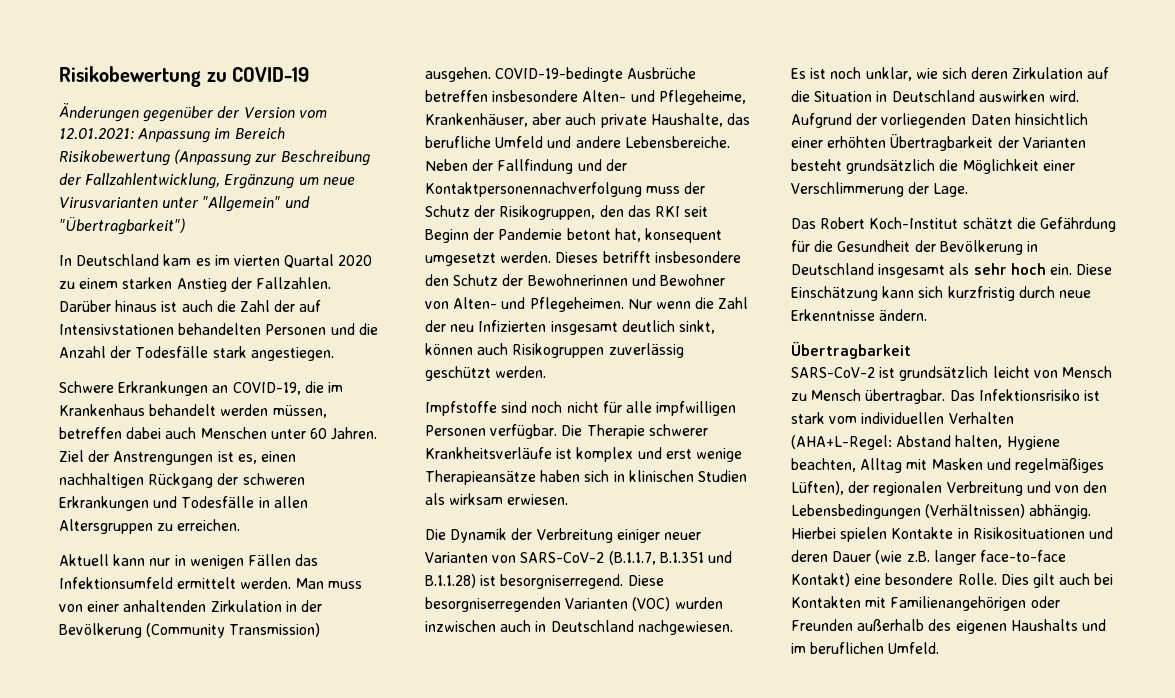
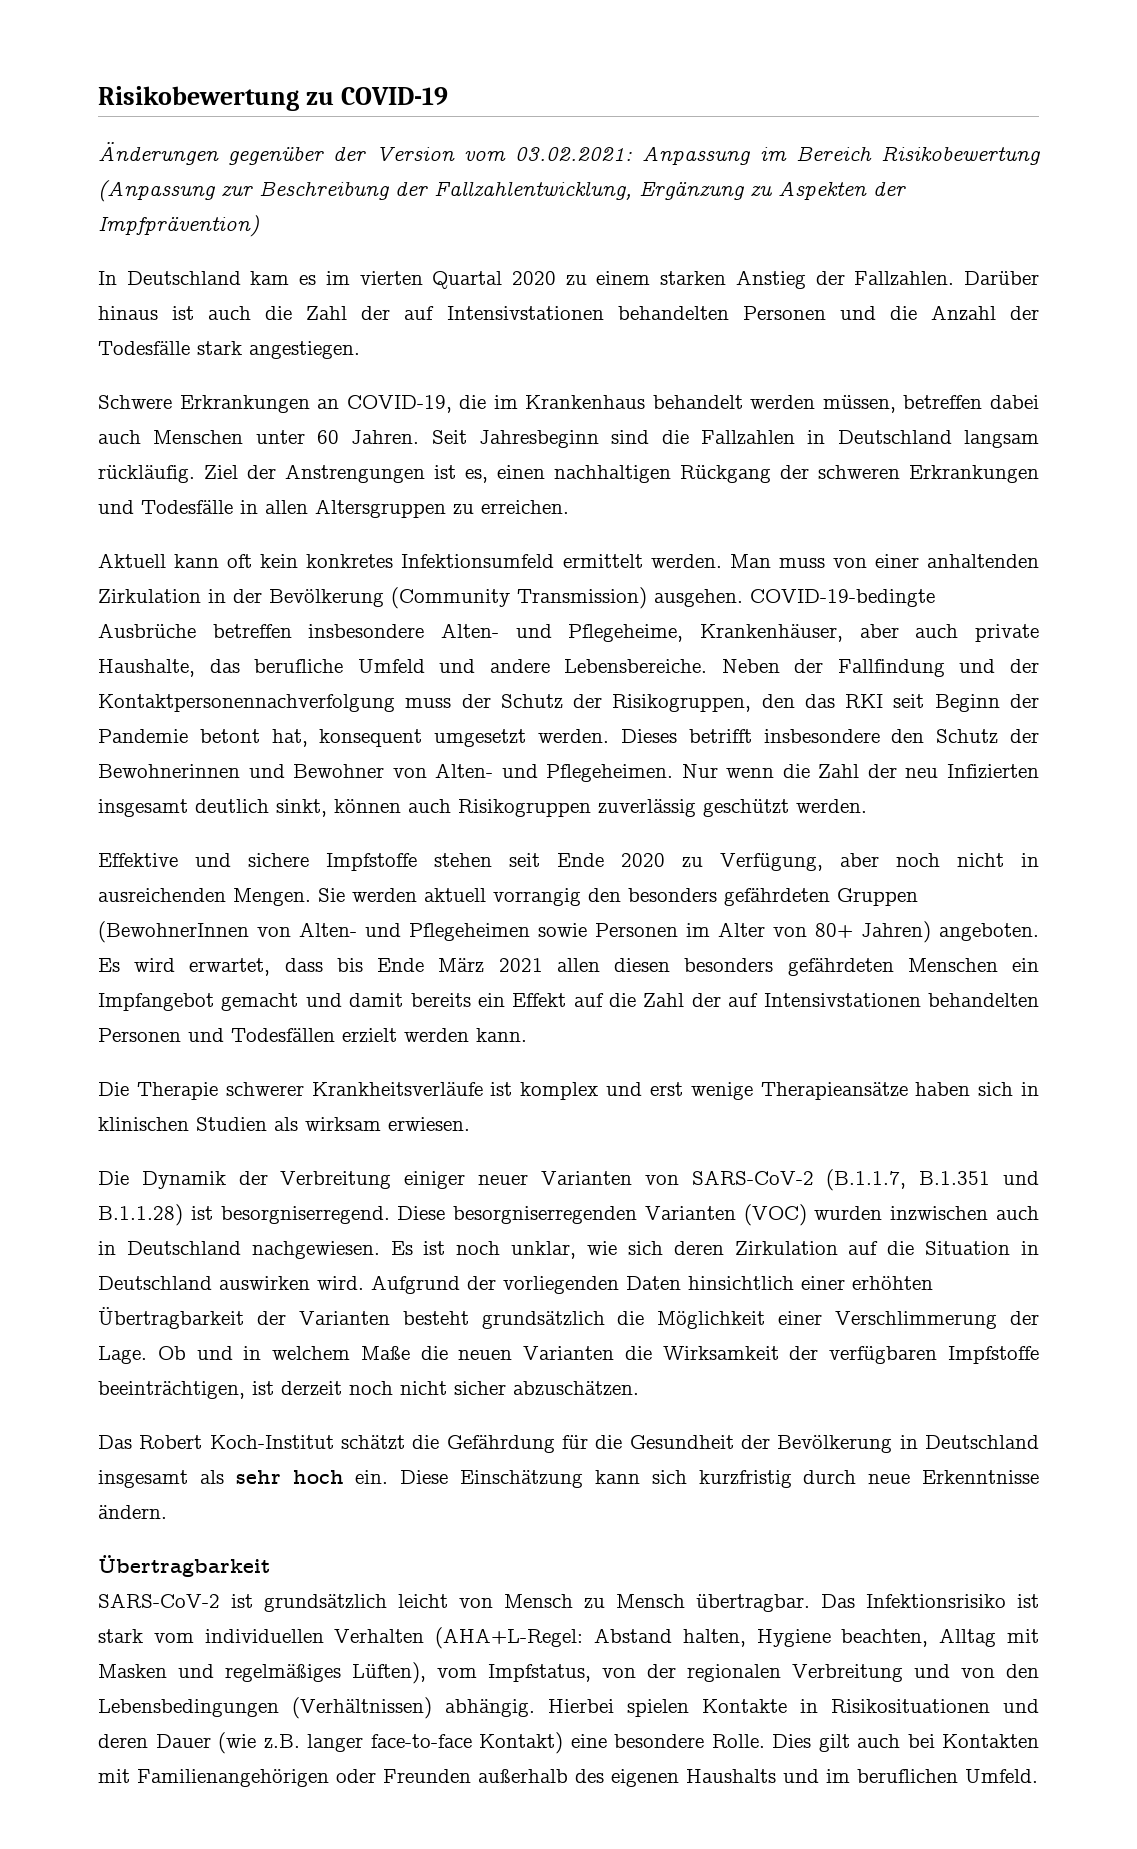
[59,128,134,140] 12.01.2021: -> [515,147,633,161] 03.02.2021:
[298,177,355,185] [59,196,310,212] [59,217,185,235] um neue Virusvarianten unter "Allgemein" und "Übertragbarkeit") -> [750,181,906,200] [98,215,259,237] zu Aspekten der Impfprävention)
(378, 433) none -> [431,430,1040,448] [98,465,195,483] Seit Jahresbeginn sind die Fallzahlen in Deutschland langsam rückläufig.
[149,554,319,569] nur in wenigen Fällen das -> [227,554,394,568] oft kein konkretes
[425,401,737,416] [425,424,558,439] Impfstoffe sind noch nicht für alle impfwilligen Personen verfügbar. -> [98,853,1039,871] [98,888,918,906] [98,921,1039,943] [98,958,1040,976] [98,993,1039,1011] [98,1028,527,1043] Effektive und sichere Impfstoffe stehen seit Ende 2020 zu Verfügung, aber noch nicht in ausreichenden Mengen. Sie werden aktuell vorrangig den besonders gefährdeten Gruppen (BewohnerInnen von Alten- und Pflegeheimen sowie Personen im Alter von 80+ Jahren) angeboten. Es wird erwartet, dass bis Ende März 2021 allen diesen besonders gefährdeten Menschen ein Impfangebot gemacht und damit bereits ein Effekt auf die Zahl der auf Intensivstationen behandelten Personen und Todesfällen erzielt werden kann. //
(969, 190) none -> [157,1346,1039,1364] [98,1381,639,1399] Ob und in welchem Maße die neuen Varianten die Wirksamkeit der verfügbaren Impfstoffe beeinträchtigen, ist derzeit noch nicht sicher abzuschätzen.
(844, 488) none -> [437,1664,636,1682] vom Impfstatus, von

